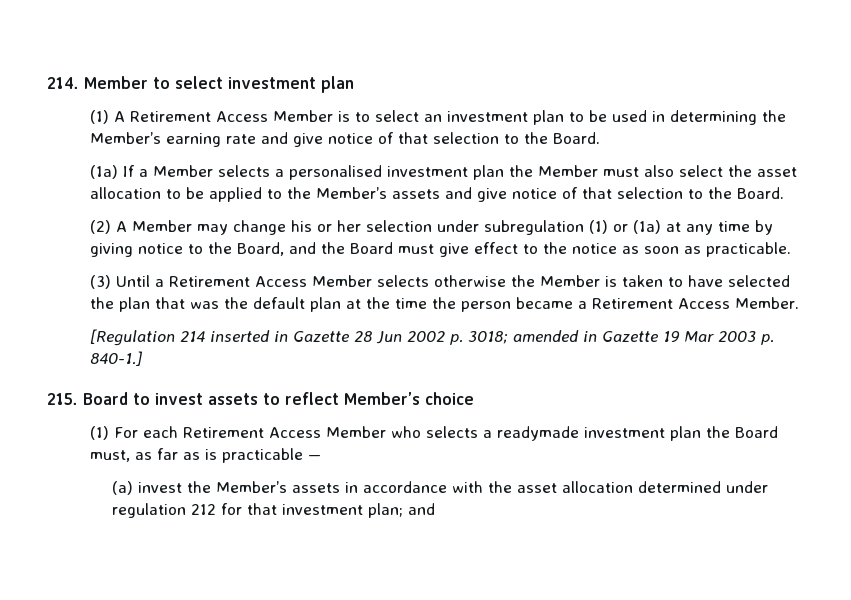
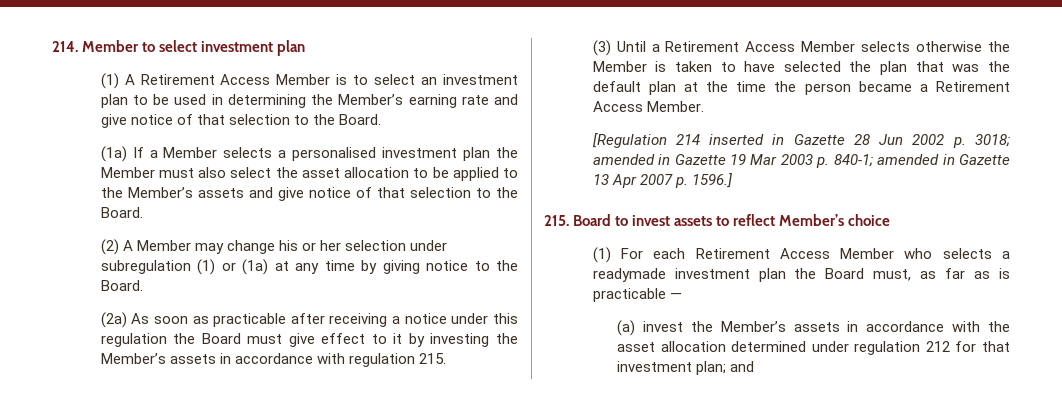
[237,242,317,256] Board, and -> [100,280,143,291] [100,312,518,328] [100,333,167,347] Board. // (2a) As soon as practicable after receiving a notice under this regulation
[543,242,792,257] the notice as soon as practicable. -> [393,333,519,347] [100,353,446,367] it by investing the Member’s assets in accordance with regulation 215.
[90,351,143,366] 840-1.] -> [833,154,1010,167] [592,173,732,188] 840-1; amended in Gazette 13 Apr 2007 p. 1596.]

